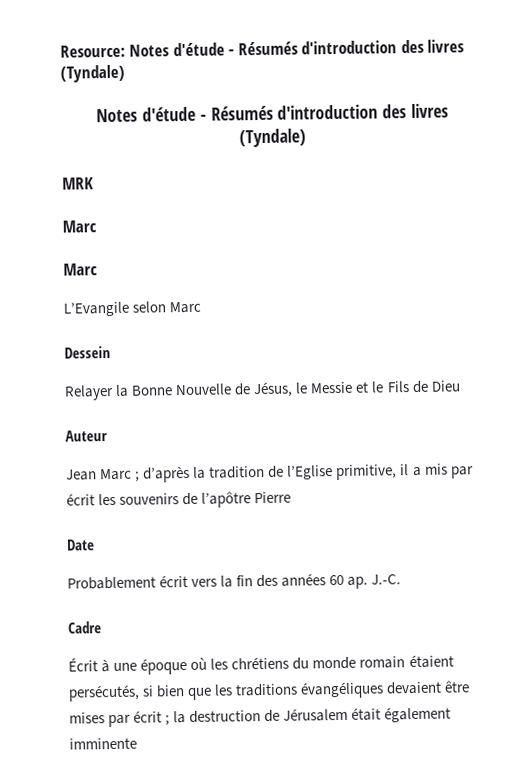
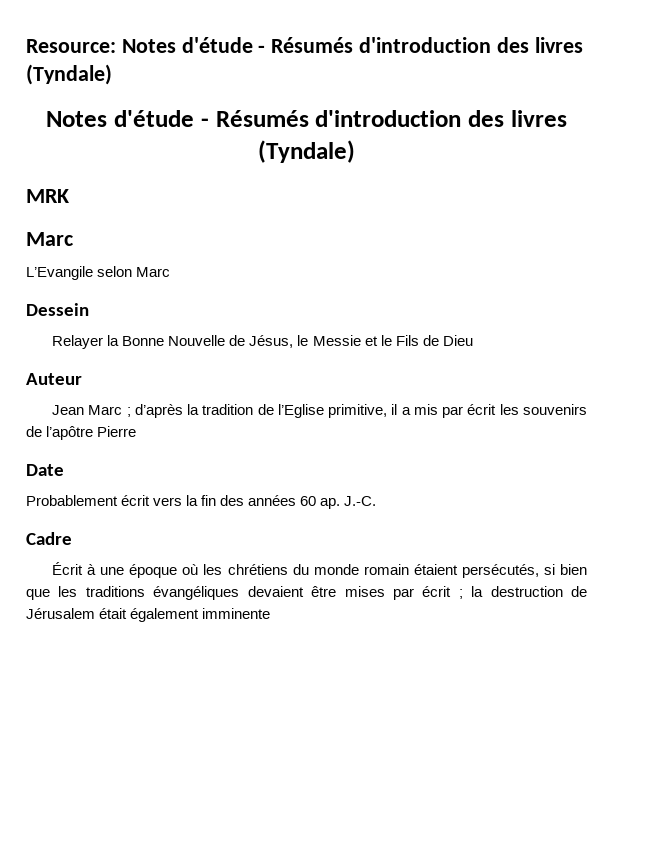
[63,263,98,276] // Marc -> (73, 239) none

